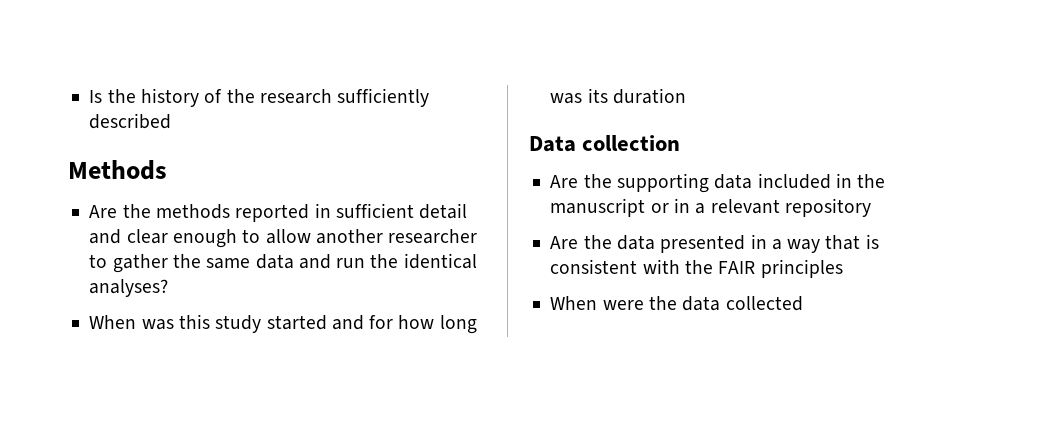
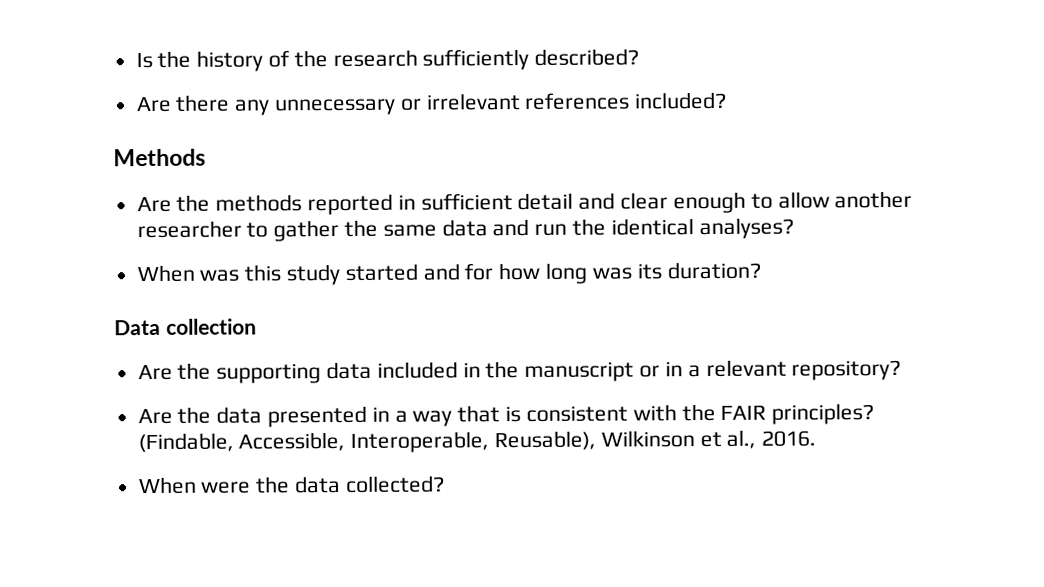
[89,113,172,129] described -> [534,48,640,66] [135,91,728,116] described? // Are there any unnecessary or irrelevant references included?
[612,88,686,104] duration -> [666,261,761,280] duration?
[784,198,871,217] repository -> [791,359,902,381] repository?
[760,259,843,278] principles -> [771,403,875,425] [137,429,817,453] principles? (Findable, Accessible, Interoperable, Reusable), Wilkinson et al., 2016.
[725,296,803,311] collected -> [344,475,445,493] collected?

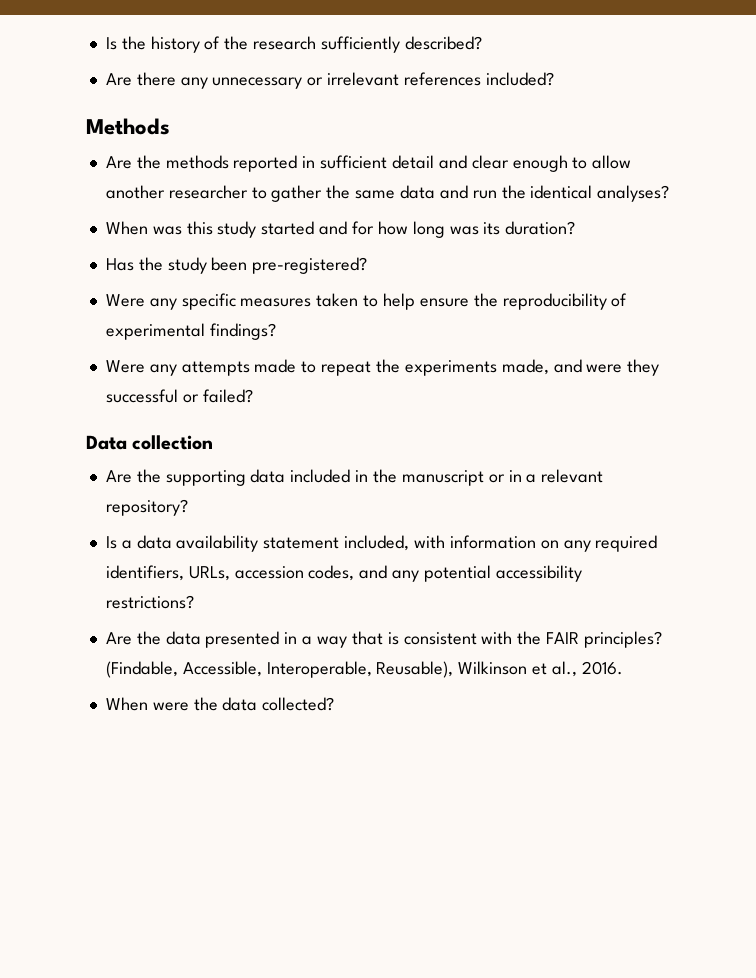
(761, 270) none -> [105,257,368,274] [105,293,628,310] [105,323,276,340] [105,359,660,376] [105,389,253,403] // Has the study been pre-registered? // Were any specific measures taken to help ensure the reproducibility of experimental findings? // Were any attempts made to repeat the experiments made, and were they successful or failed?
(902, 370) none -> [105,535,658,552] [105,565,582,582] [105,595,194,609] // Is a data availability statement included, with information on any required identifiers, URLs, accession codes, and any potential accessibility restrictions?

